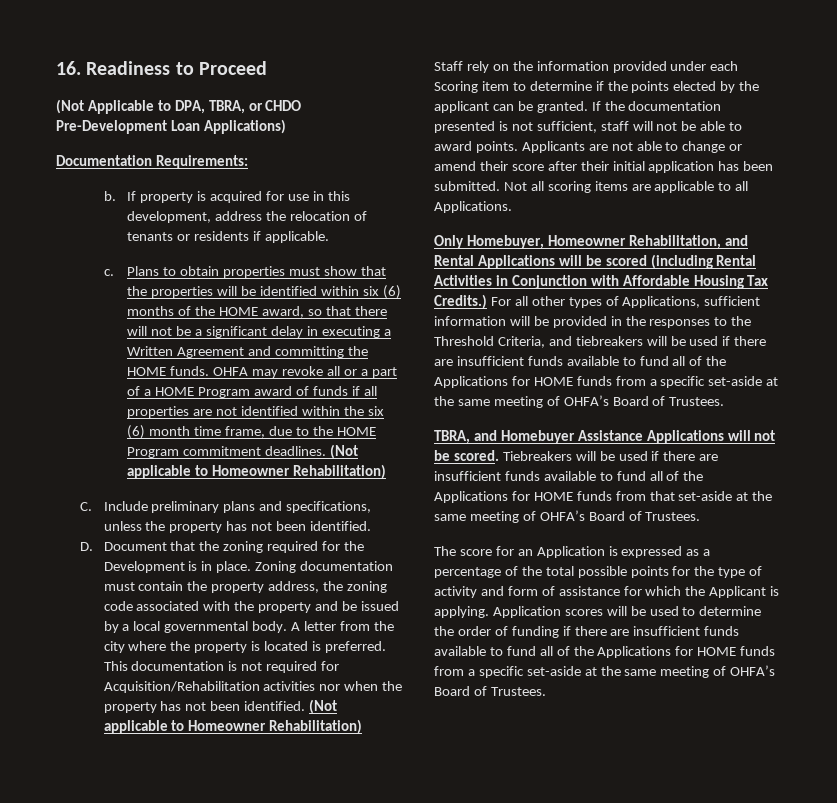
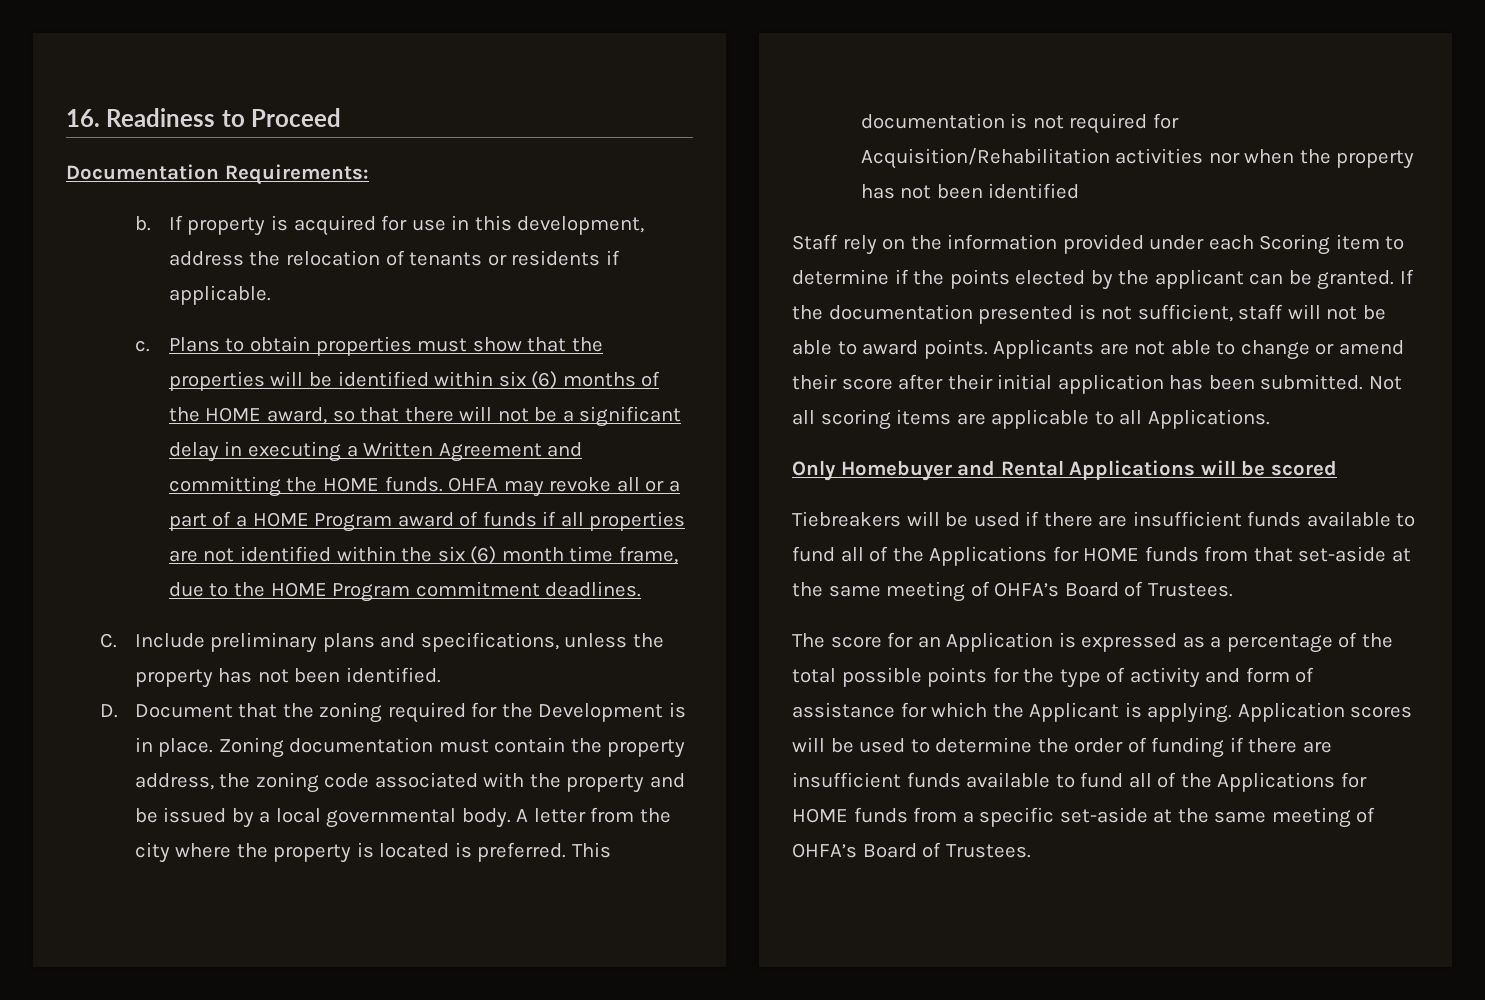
[56,99,302,114] [56,119,286,134] // (Not Applicable to DPA, TBRA, or CHDO Pre-Development Loan Applications) -> (342, 117) none
[330,444,359,459] [127,464,387,479] (Not applicable to Homeowner Rehabilitation) -> (642, 589) none
[244,699,338,714] [103,719,363,734] identified. (Not applicable to Homeowner Rehabilitation) -> [988,183,1080,199] identified
[466,235,721,249] Homebuyer, Homeowner Rehabilitation, -> [840,460,952,481] Homebuyer
[650,254,757,269] [434,275,769,289] [434,294,761,309] [434,316,752,328] [434,336,767,348] [434,356,727,366] [434,376,779,388] [434,395,725,408] [434,430,776,444] [434,450,499,461] (including Rental Activities in Conjunction with Affordable Housing Tax Credits.) For all other types of Applications, sufficient information will be provided in the responses to the Threshold Criteria, and tiebreakers will be used if there are insufficient funds available to fund all of the Applications for HOME funds from a specific set-aside at the same meeting of OHFA’s Board of Trustees. // TBRA, and Homebuyer Assistance Applications will not be scored. -> (1337, 468) //

